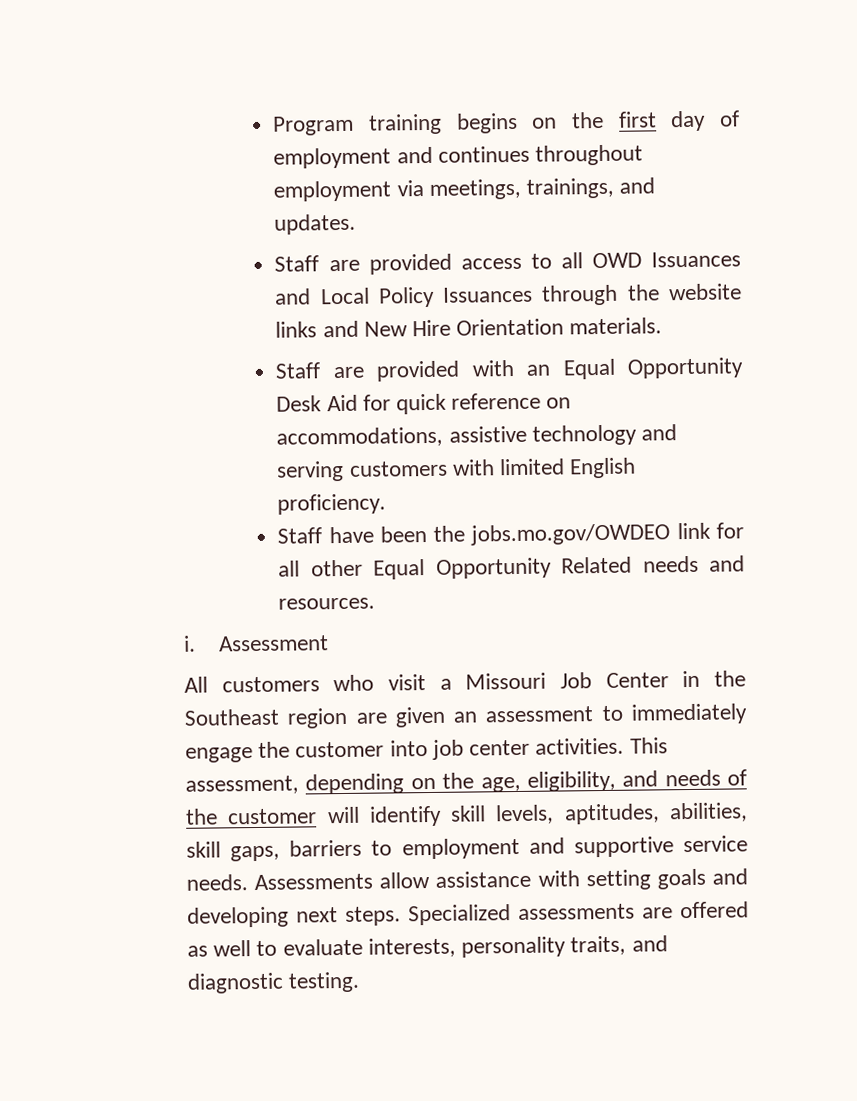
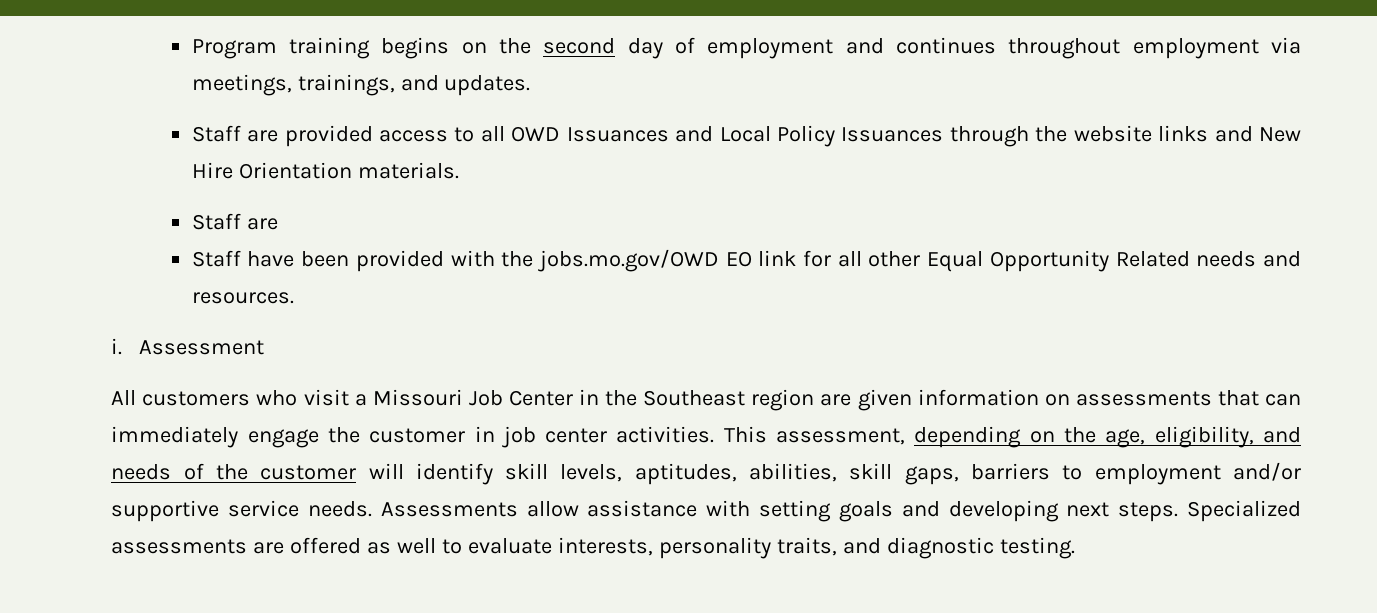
[617,111,657,128] first -> [543,38,616,54] second
[376,357,744,382] [276,392,572,415] [276,424,678,448] [276,457,637,482] [277,493,387,515] [277,523,671,546] provided with an Equal Opportunity Desk Aid for quick reference on accommodations, assistive technology and serving customers with limited English proficiency. // Staff have been the jobs.mo.gov/OWDEO -> [191,249,752,272] // Staff have been provided with the jobs.mo.gov/OWD EO
[453,705,623,723] an assessment to -> [917,389,1302,406] information on assessments that can
[389,740,428,757] into -> [474,426,495,442] in
[528,837,565,854] and -> [1232,462,1301,481] and/or

